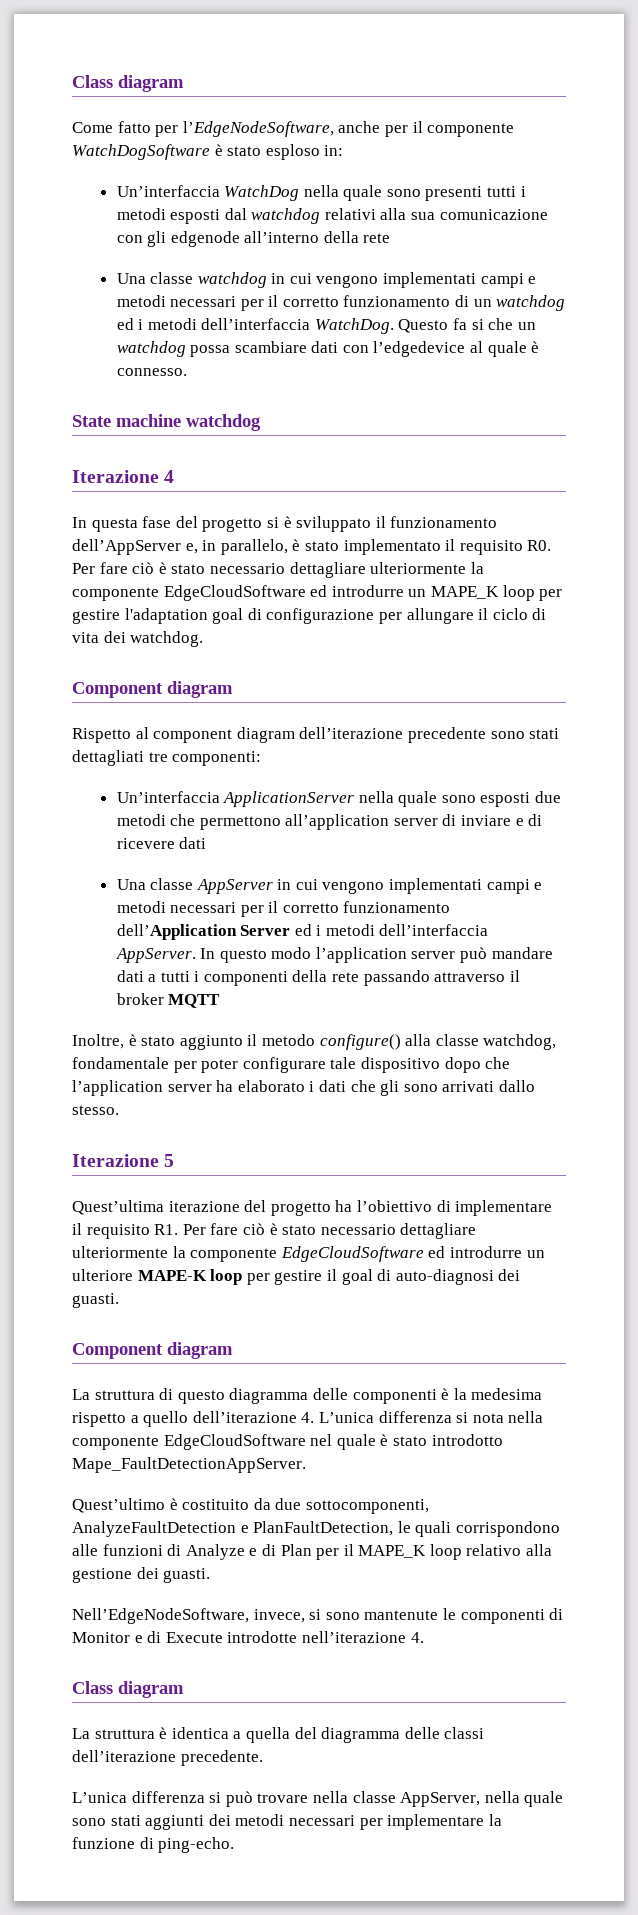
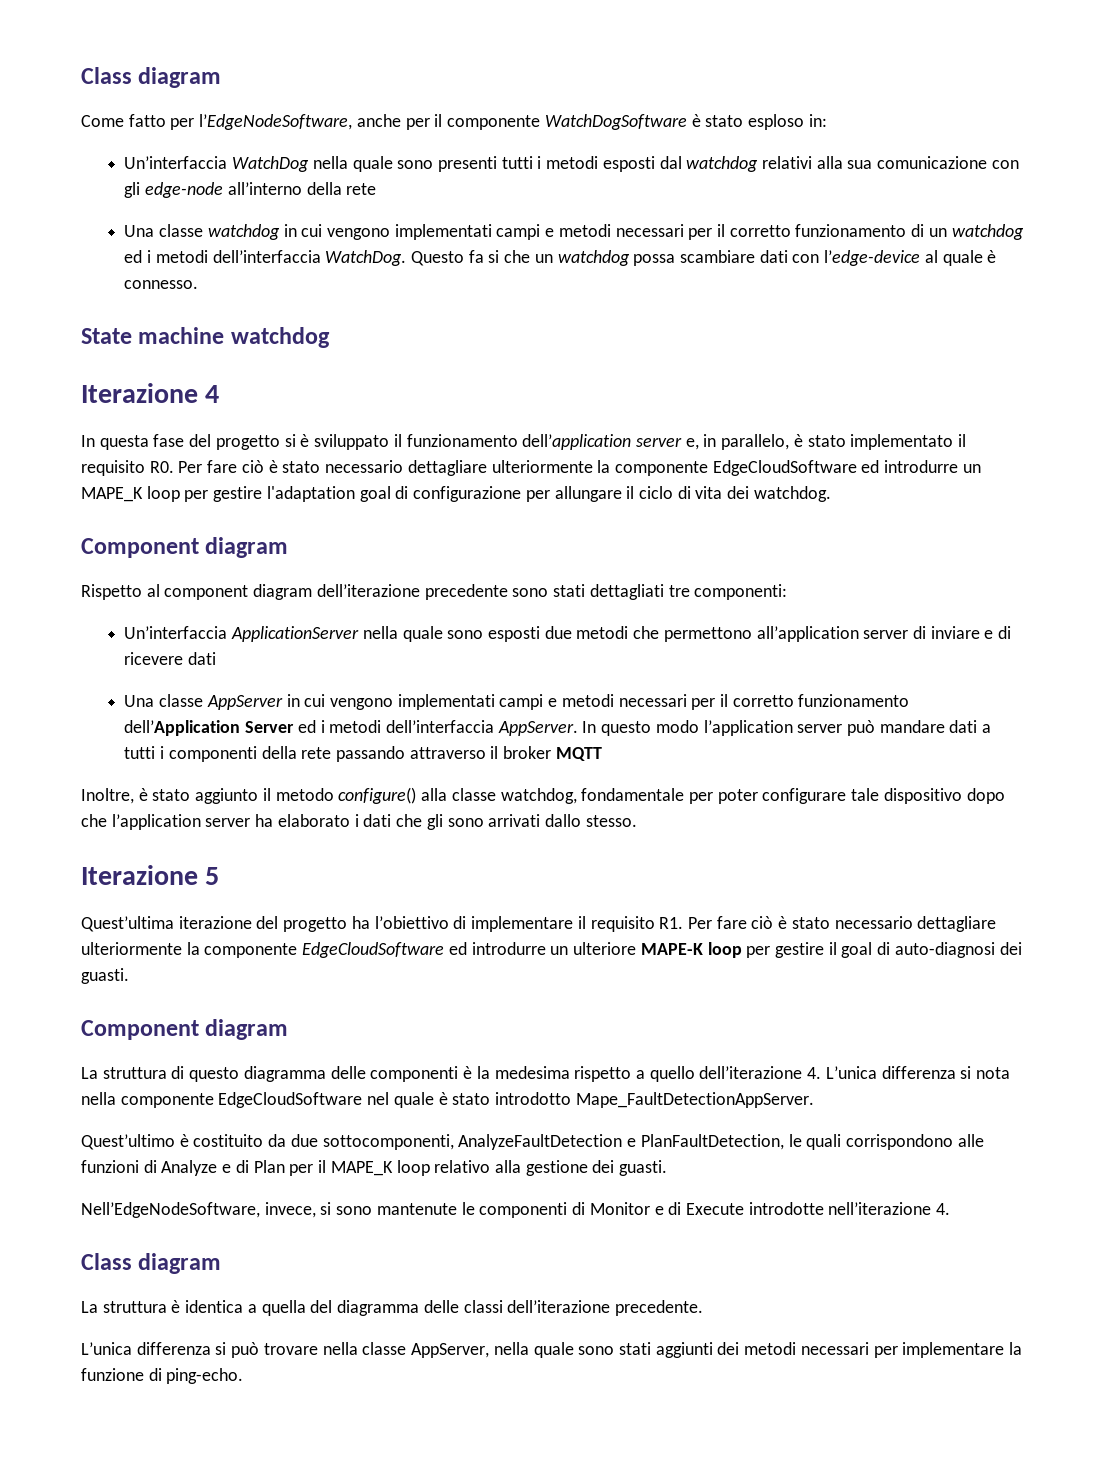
[170,231,240,247] edgenode -> [145,182,224,198] edge-node
[373,341,466,357] l’edgedevice -> [824,250,921,266] l’edge-device
[72,539,181,555] dell’AppServer -> [522,434,682,450] dell’application server

